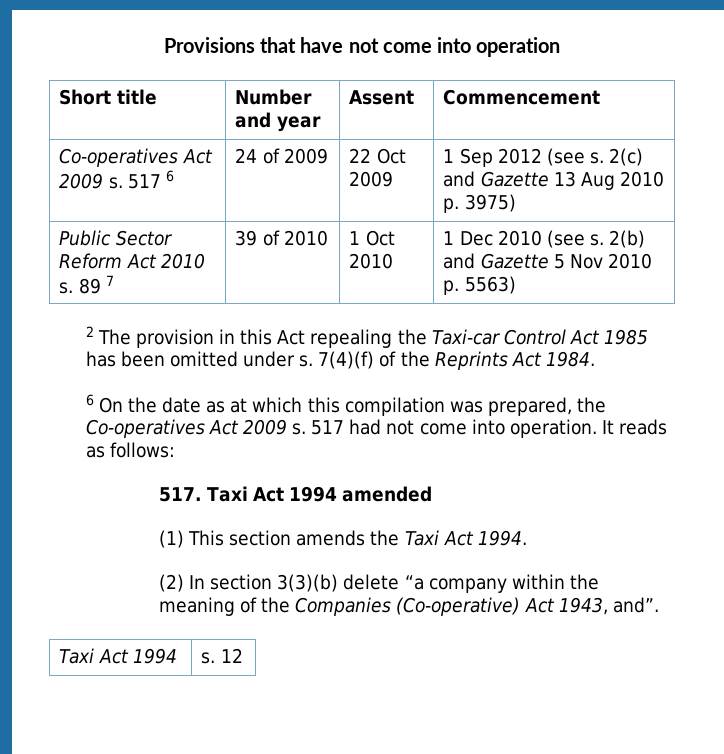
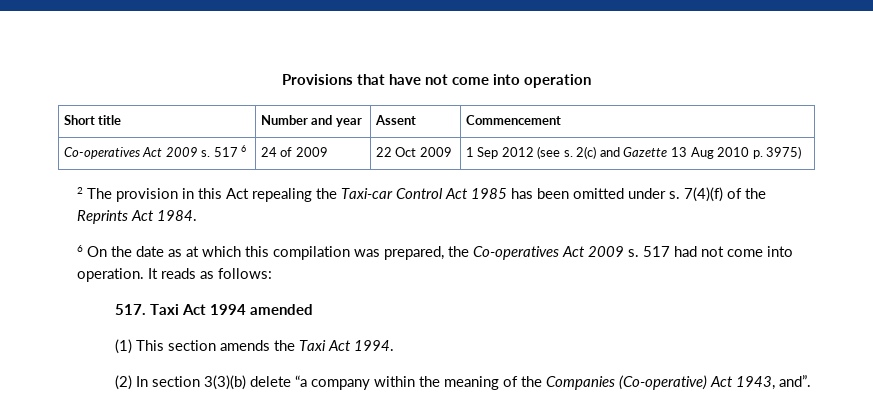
[59,230,172,246] [59,253,205,269] [59,275,114,294] [235,230,328,246] [349,230,395,246] [349,253,394,269] [443,230,646,248] [443,253,653,269] [443,276,516,295] // Public Sector Reform Act 2010 s. 89 7 | 39 of 2010 | 1 Oct 2010 | 1 Dec 2010 (see s. 2(b) and Gazette 5 Nov 2010 p. 5563) -> (802, 152) none
[59,648,177,664] [201,648,243,664] // Taxi Act 1994 | s. 12 -> (812, 381) none

